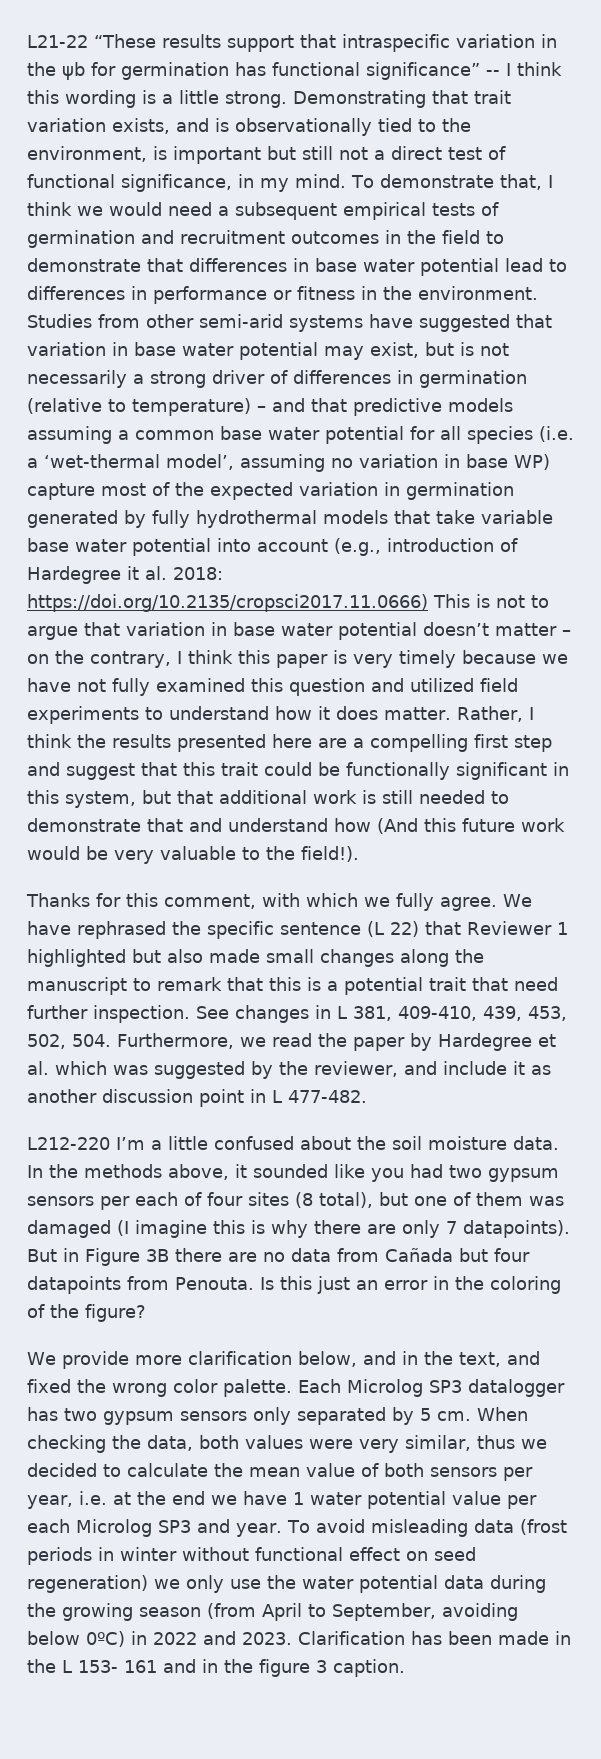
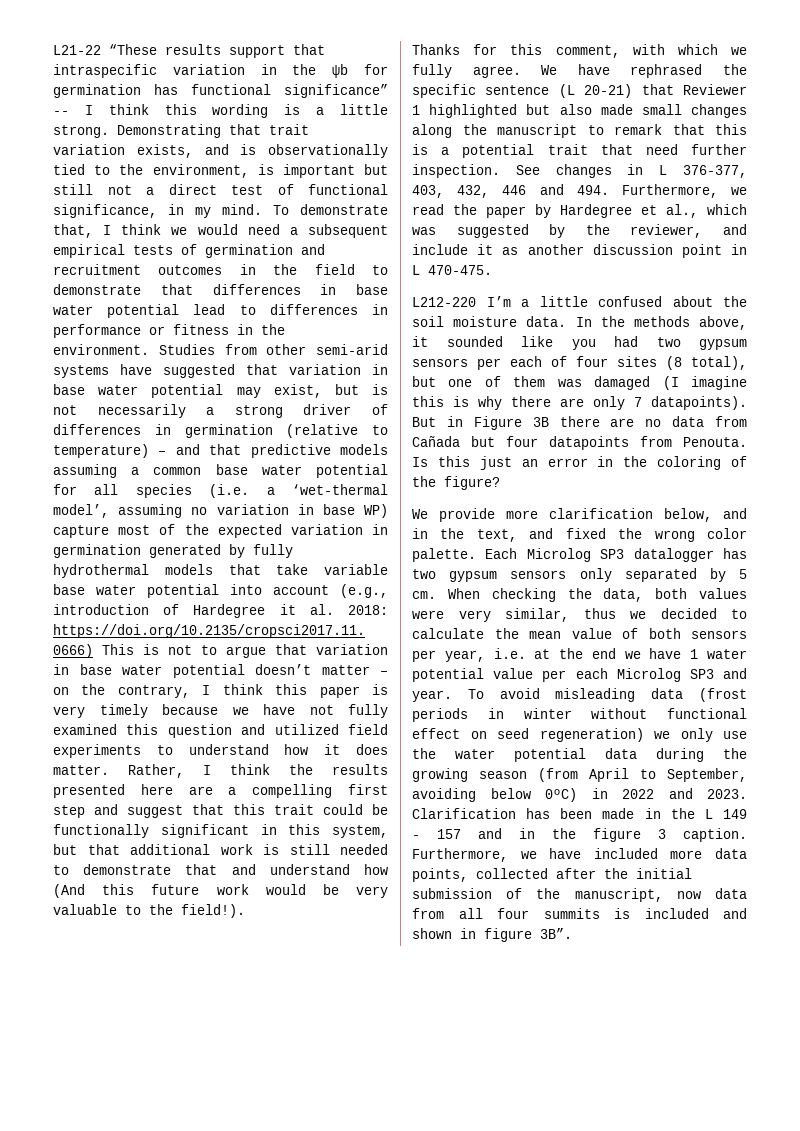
[390,921,419,937] 22) -> [584,84,633,98] 20-21)
[353,1006,567,1021] [27,1034,111,1049] 381, 409-410, 439, 453, 502, 504. -> [683,165,747,178] [412,184,609,198] 376-377, 403, 432, 446 and 494.
[27,1061,49,1075] al. -> [666,204,698,218] al.,
[288,1090,367,1103] 477-482. -> [428,265,492,275] 470-475.
[78,1660,157,1673] 153- 161 -> [723,809,747,819] [412,829,461,839] 149 - 157
(405, 1668) none -> [412,848,747,862] [412,868,692,882] [412,888,747,902] [412,908,747,919] [412,928,572,942] Furthermore, we have included more data points, collected after the initial submission of the manuscript, now data from all four summits is included and shown in figure 3B”.

